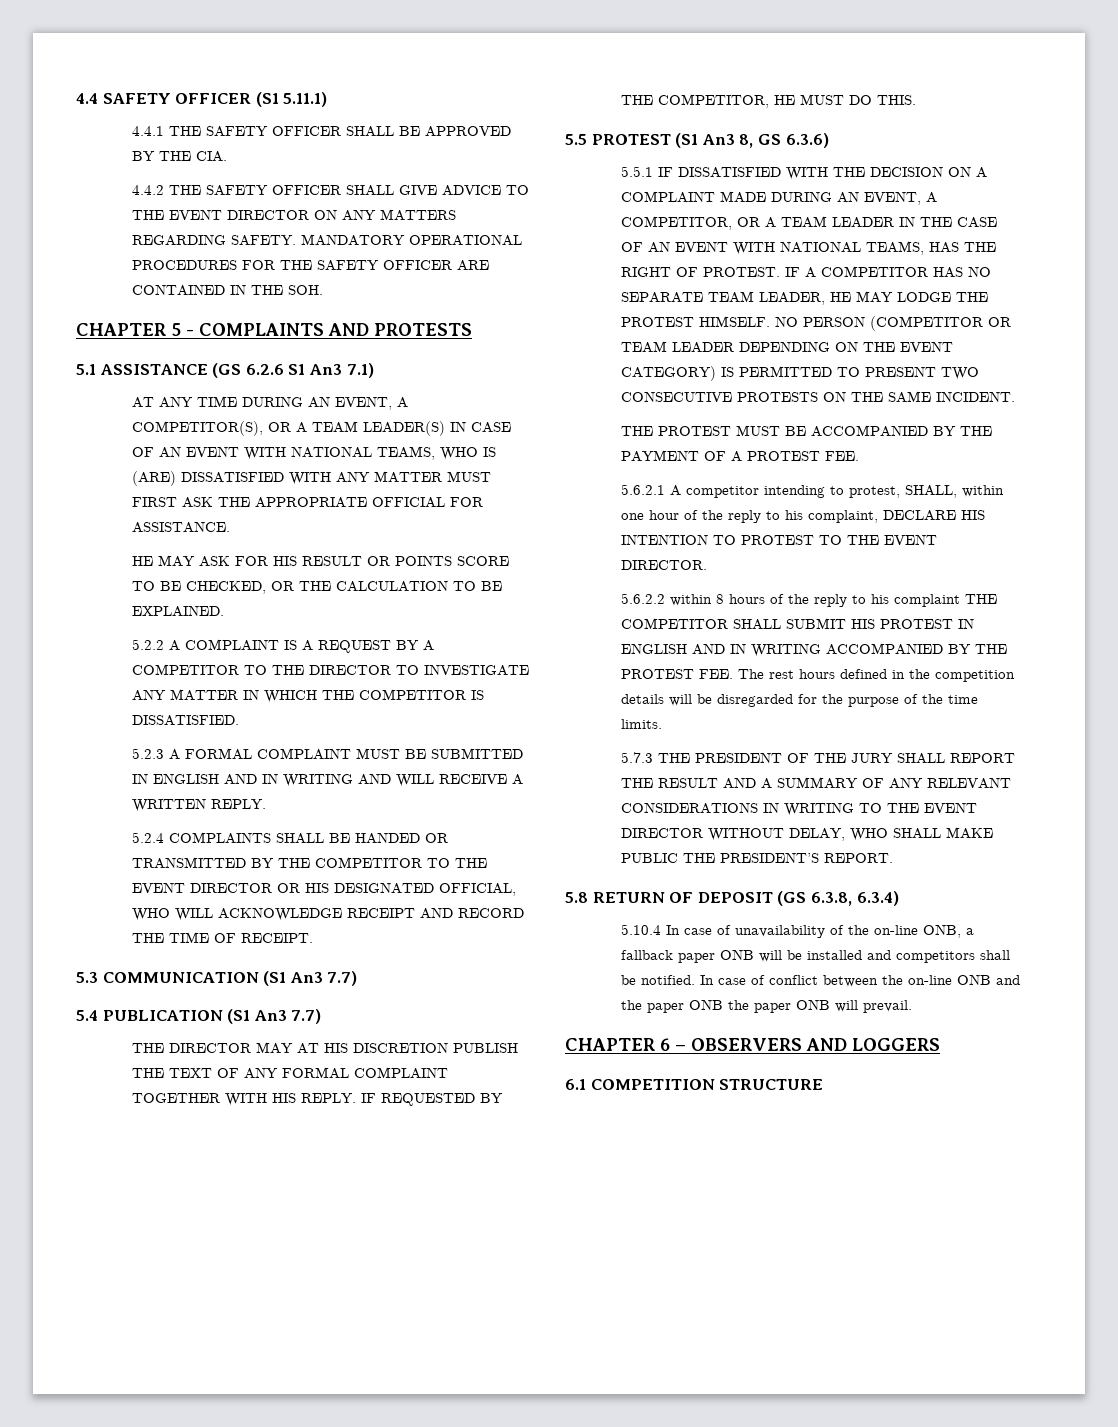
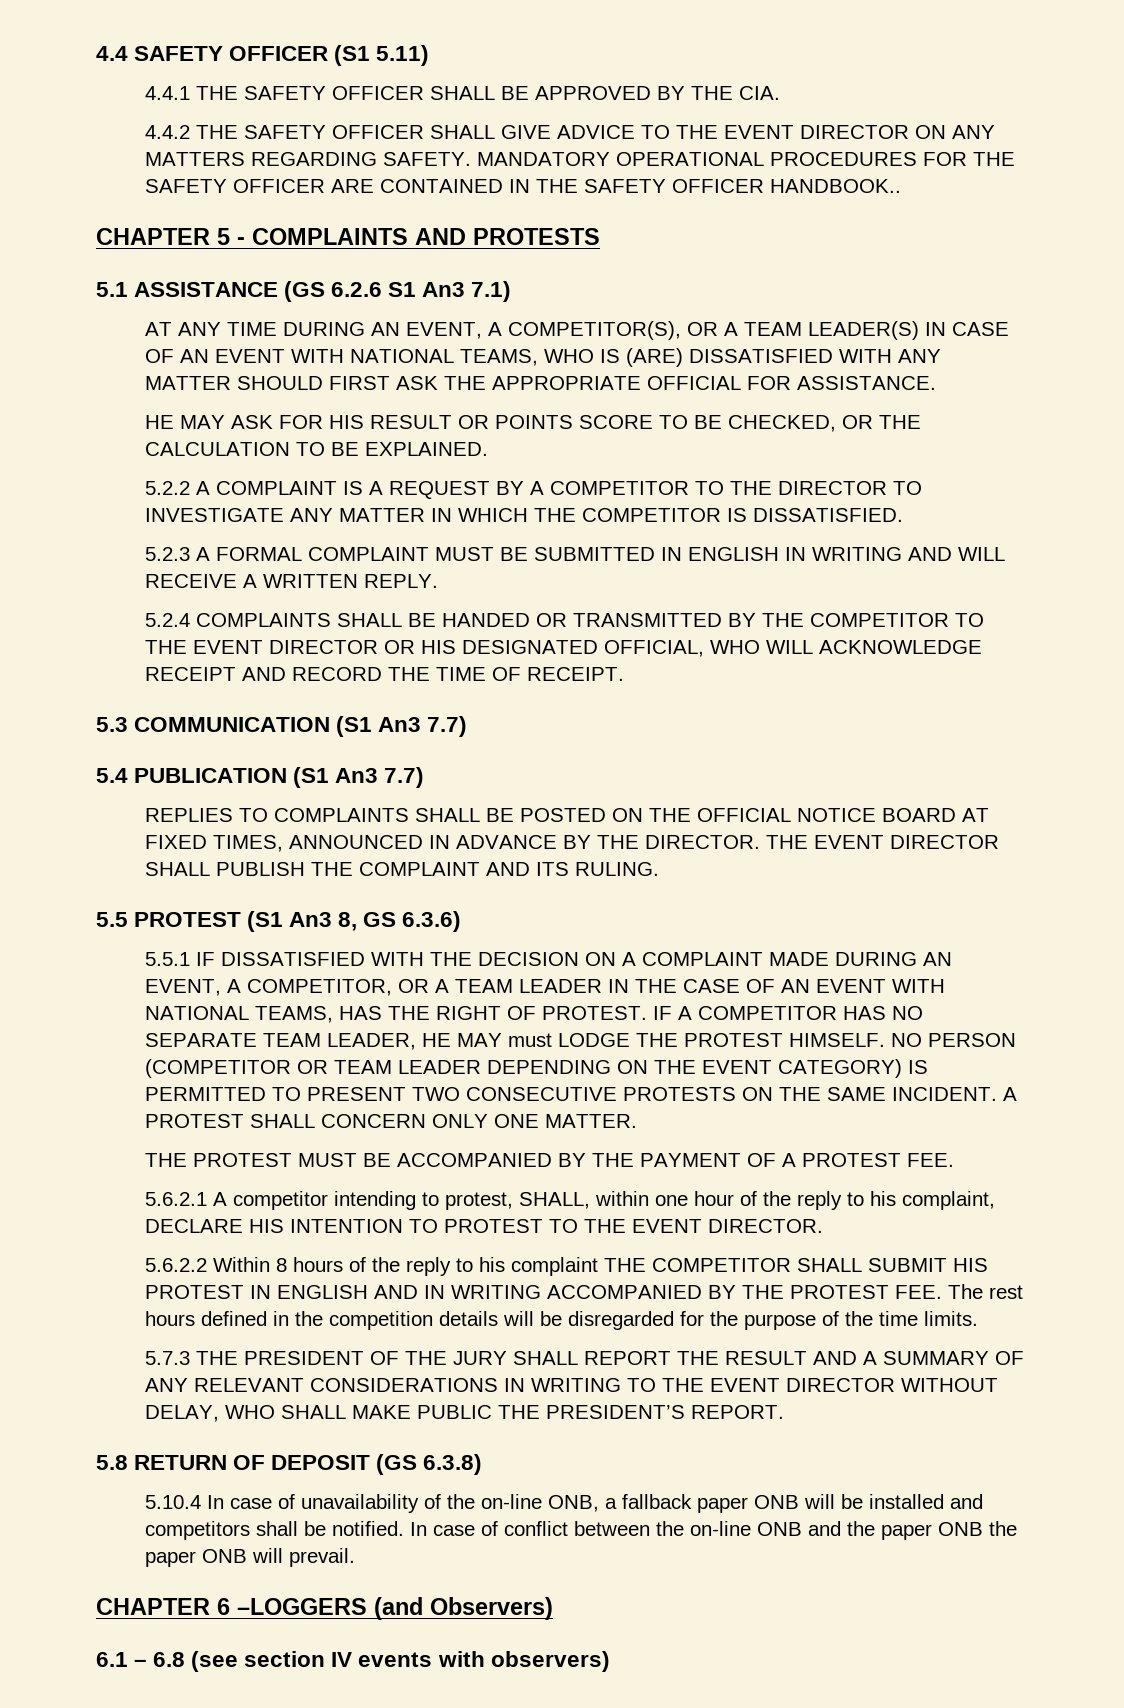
[283,92,328,107] 5.11.1) -> [376,45,430,66] 5.11)
[288,285,324,295] SOH. -> [583,179,901,193] SAFETY OFFICER HANDBOOK..
[447,471,492,482] MUST -> [236,376,323,390] SHOULD
[224,773,258,785] AND -> (779, 554) none
[132,1042,519,1054] [132,1067,449,1079] [132,1093,504,1106] [621,94,917,108] THE DIRECTOR MAY AT HIS DISCRETION PUBLISH THE TEXT OF ANY FORMAL COMPLAINT TOGETHER WITH HIS REPLY. IF REQUESTED BY THE COMPETITOR, HE MUST DO THIS. -> [144,808,989,822] [144,835,999,852] [144,862,659,876] REPLIES TO COMPLAINTS SHALL BE POSTED ON THE OFFICIAL NOTICE BOARD AT FIXED TIMES, ANNOUNCED IN ADVANCE BY THE DIRECTOR. THE EVENT DIRECTOR SHALL PUBLISH THE COMPLAINT AND ITS RULING.
(894, 297) none -> [507,1033,552,1047] must
(1016, 396) none -> [1002,1087,1017,1101] [144,1114,637,1128] A PROTEST SHALL CONCERN ONLY ONE MATTER.
[670,594,713,606] within -> [212,1257,270,1272] Within
[810,891,899,906] 6.3.8, 6.3.4) -> [423,1454,483,1475] 6.3.8)
[675,1038,940,1051] [565,1079,824,1090] – OBSERVERS AND LOGGERS // 6.1 COMPETITION STRUCTURE -> [237,1597,553,1620] [96,1651,610,1672] –LOGGERS (and Observers) // 6.1 – 6.8 (see section IV events with observers)

